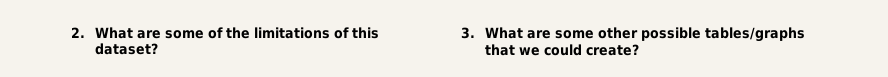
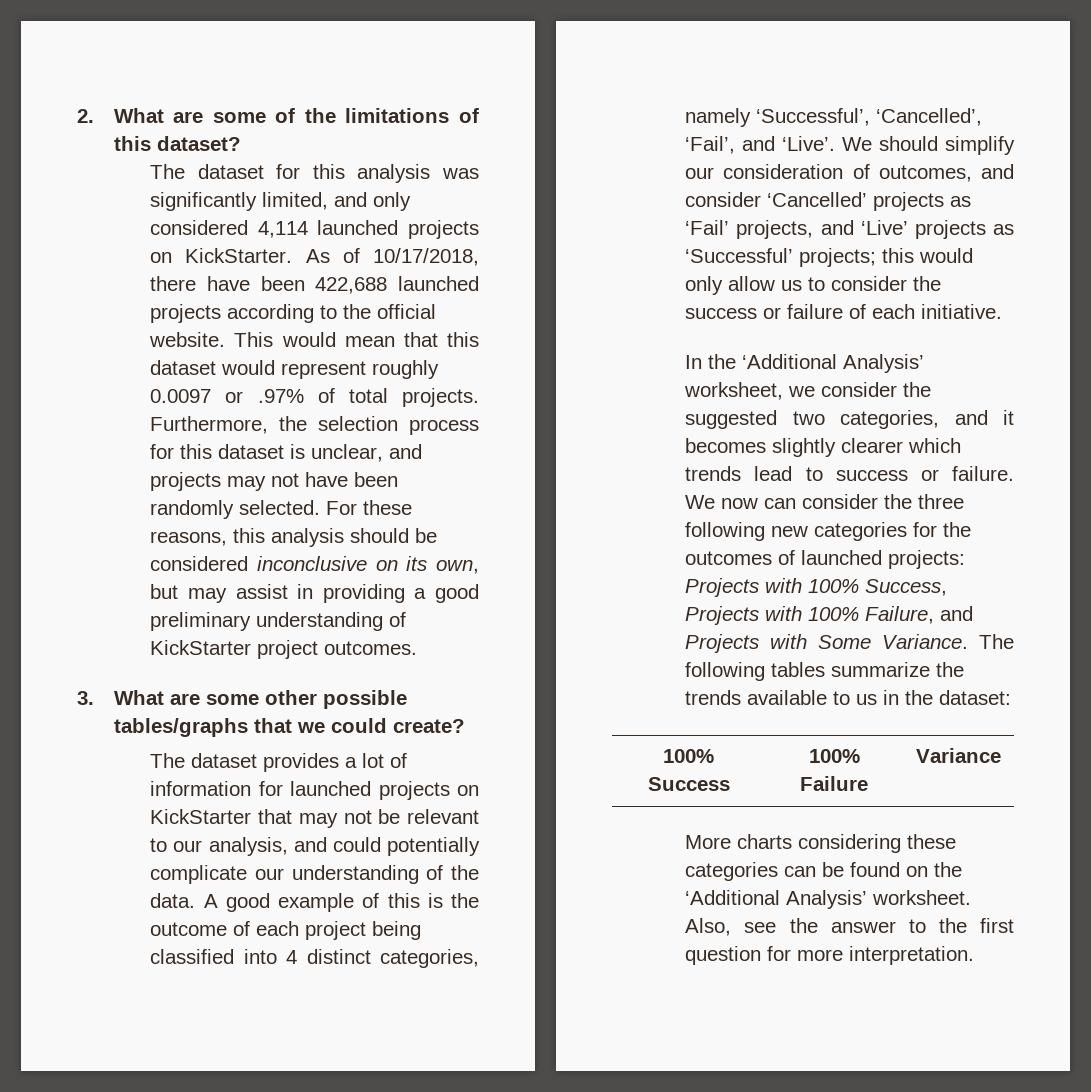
(158, 49) none -> [150,164,479,183] [150,192,412,211] [150,220,479,239] [150,248,480,266] [150,276,480,294] [150,304,437,323] [149,332,479,347] [150,360,440,379] [150,388,479,407] [150,416,479,435] [150,444,423,462] [150,472,399,491] [150,500,413,519] [150,528,438,547] [150,556,480,574] [150,584,479,603] [150,612,407,631] [150,640,418,659] // The dataset for this analysis was significantly limited, and only considered 4,114 launched projects on KickStarter. As of 10/17/2018, there have been 422,688 launched projects according to the official website. This would mean that this dataset would represent roughly 0.0097 or .97% of total projects. Furthermore, the selection process for this dataset is unclear, and projects may not have been randomly selected. For these reasons, this analysis should be considered inconclusive on its own, but may assist in providing a good preliminary understanding of KickStarter project outcomes.
(639, 50) none -> [150,753,408,772] [150,781,480,800] [150,809,480,828] [150,837,480,856] [150,865,480,884] [150,893,480,912] [150,921,422,940] [150,949,480,968] [685,108,983,127] [685,136,1015,155] [685,164,1014,182] [685,192,972,211] [685,220,1014,239] [685,248,974,267] [685,276,942,295] [685,304,1003,319] [685,354,925,373] [684,382,932,400] [685,410,1014,429] [685,438,962,457] [685,466,1014,481] [685,494,965,509] [685,522,972,541] [685,550,966,569] [685,578,948,597] [685,606,974,625] [685,634,1014,653] [685,662,965,681] [685,690,1012,705] [663,749,714,763] [647,777,730,791] [808,749,860,763] [800,776,868,791] [916,748,1001,763] [685,834,957,853] [685,862,963,881] [685,890,972,909] [685,918,1014,936] [685,946,975,965] // The dataset provides a lot of information for launched projects on KickStarter that may not be relevant to our analysis, and could potentially complicate our understanding of the data. A good example of this is the outcome of each project being classified into 4 distinct categories, namely ‘Successful’, ‘Cancelled’, ‘Fail’, and ‘Live’. We should simplify our consideration of outcomes, and consider ‘Cancelled’ projects as ‘Fail’ projects, and ‘Live’ projects as ‘Successful’ projects; this would only allow us to consider the success or failure of each initiative. // In the ‘Additional Analysis’ worksheet, we consider the suggested two categories, and it becomes slightly clearer which trends lead to success or failure. We now can consider the three following new categories for the outcomes of launched projects: Projects with 100% Success, Projects with 100% Failure, and Projects with Some Variance. The following tables summarize the trends available to us in the dataset: // 100% Success | 100% Failure | Variance // More charts considering these categories can be found on the ‘Additional Analysis’ worksheet. Also, see the answer to the first question for more interpretation.

